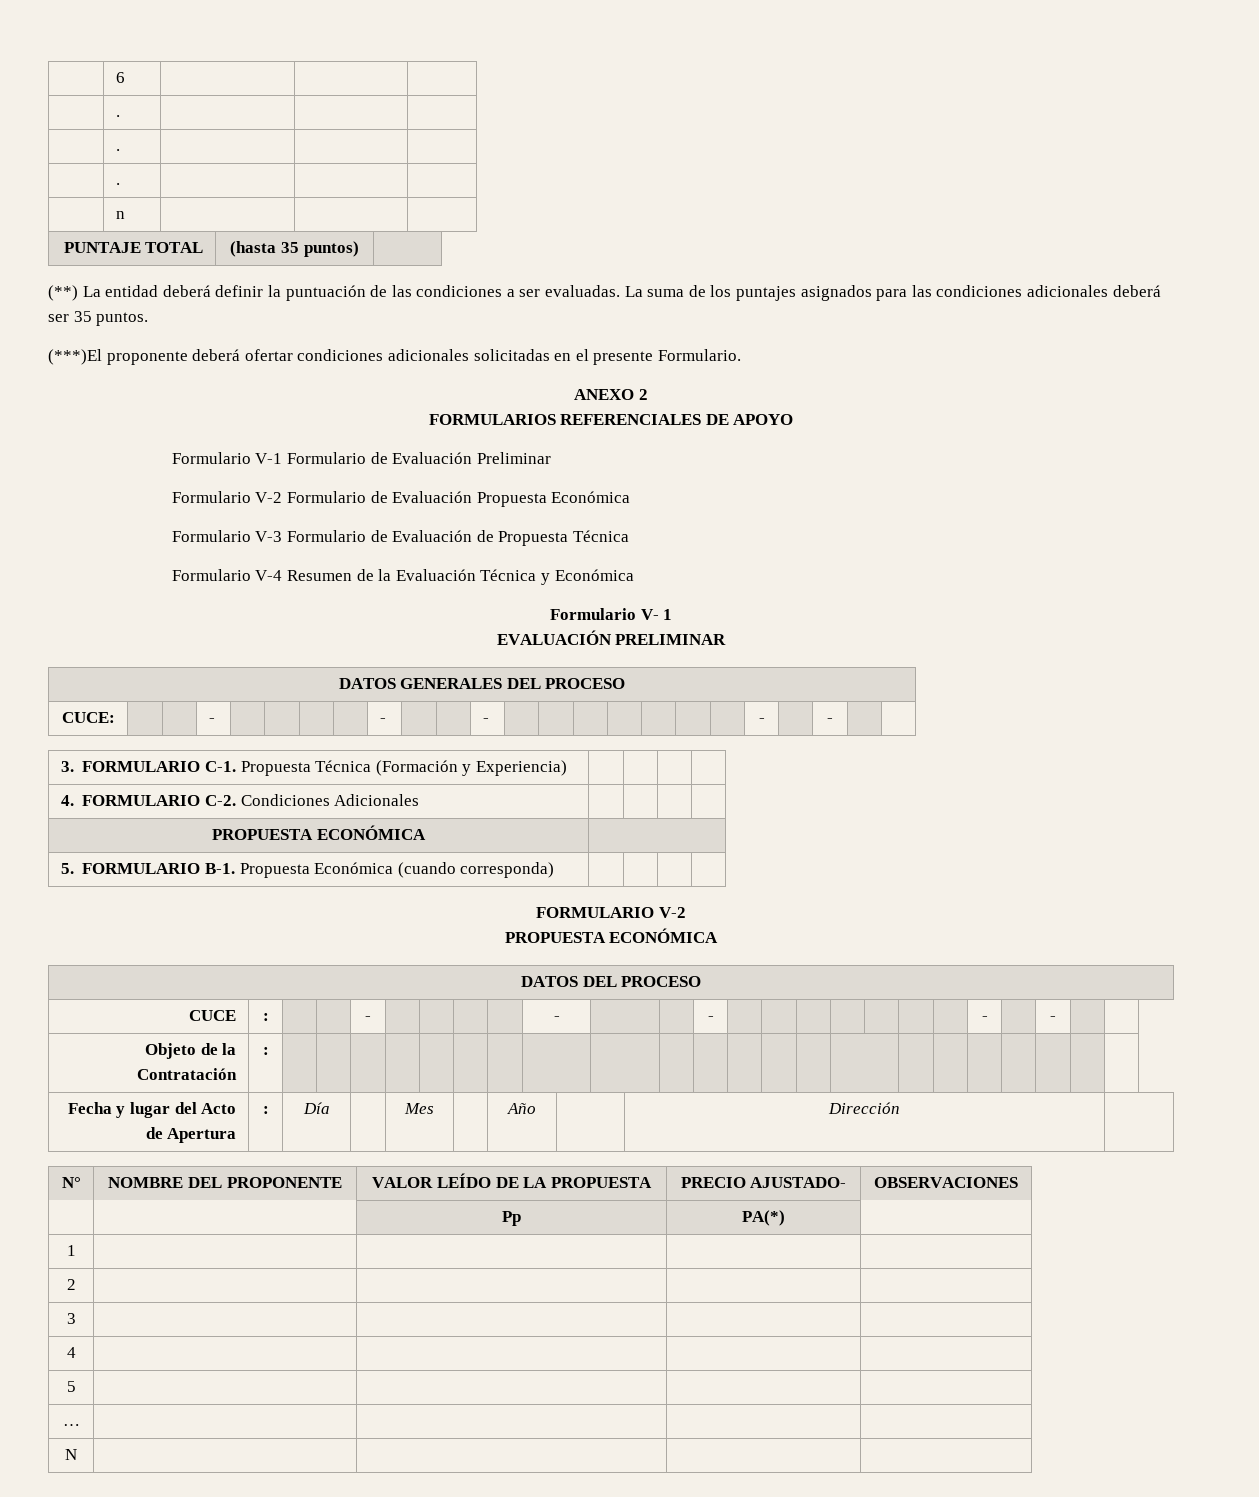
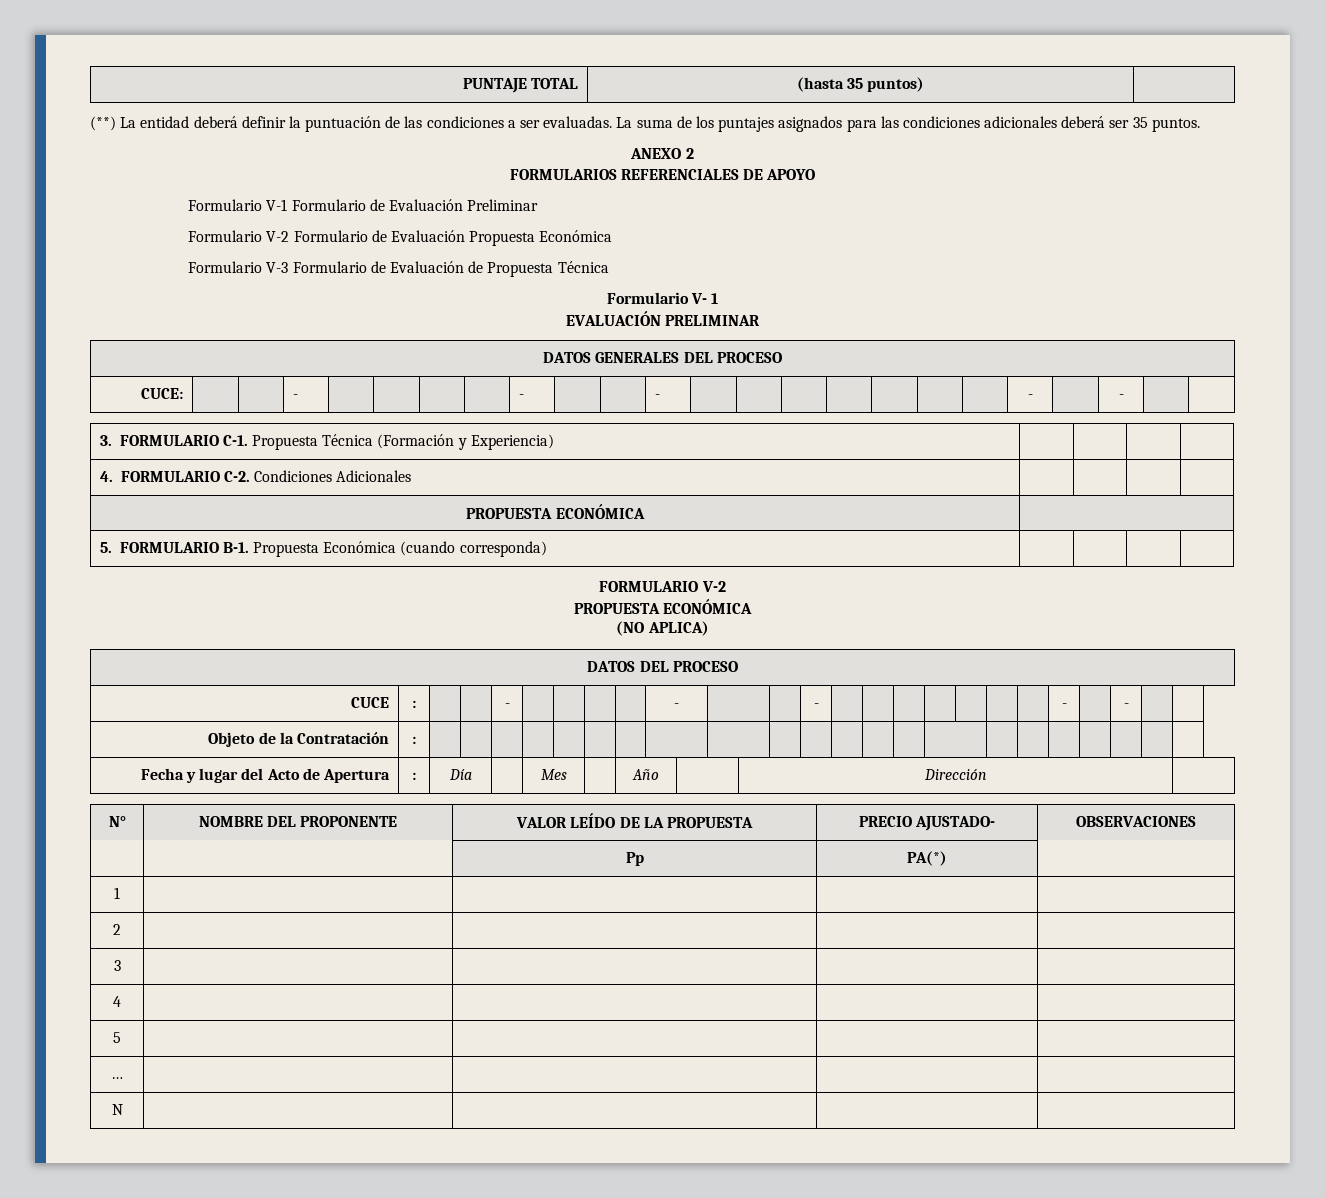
[115,72,125,83] [115,115,120,117] [115,149,120,151] [115,183,120,185] [115,211,125,219] | 6 | | | // | . | | | // | . | | | // | . | | | // | n | | | // -> (462, 85) none
[48,349,741,365] // (***)El proponente deberá ofertar condiciones adicionales solicitadas en el presente Formulario. -> (1200, 125) none
[171,569,634,585] // Formulario V-4 Resumen de la Evaluación Técnica y Económica -> (609, 267) none
(719, 935) none -> [616,621,709,636] // (NO APLICA)

